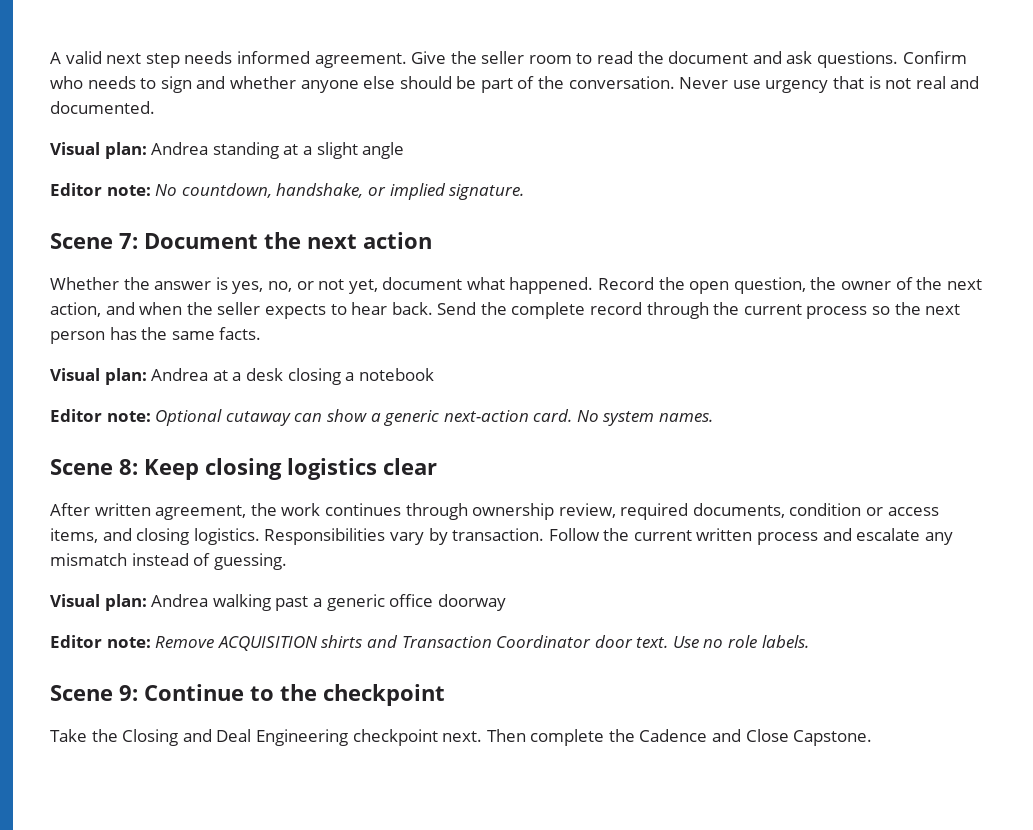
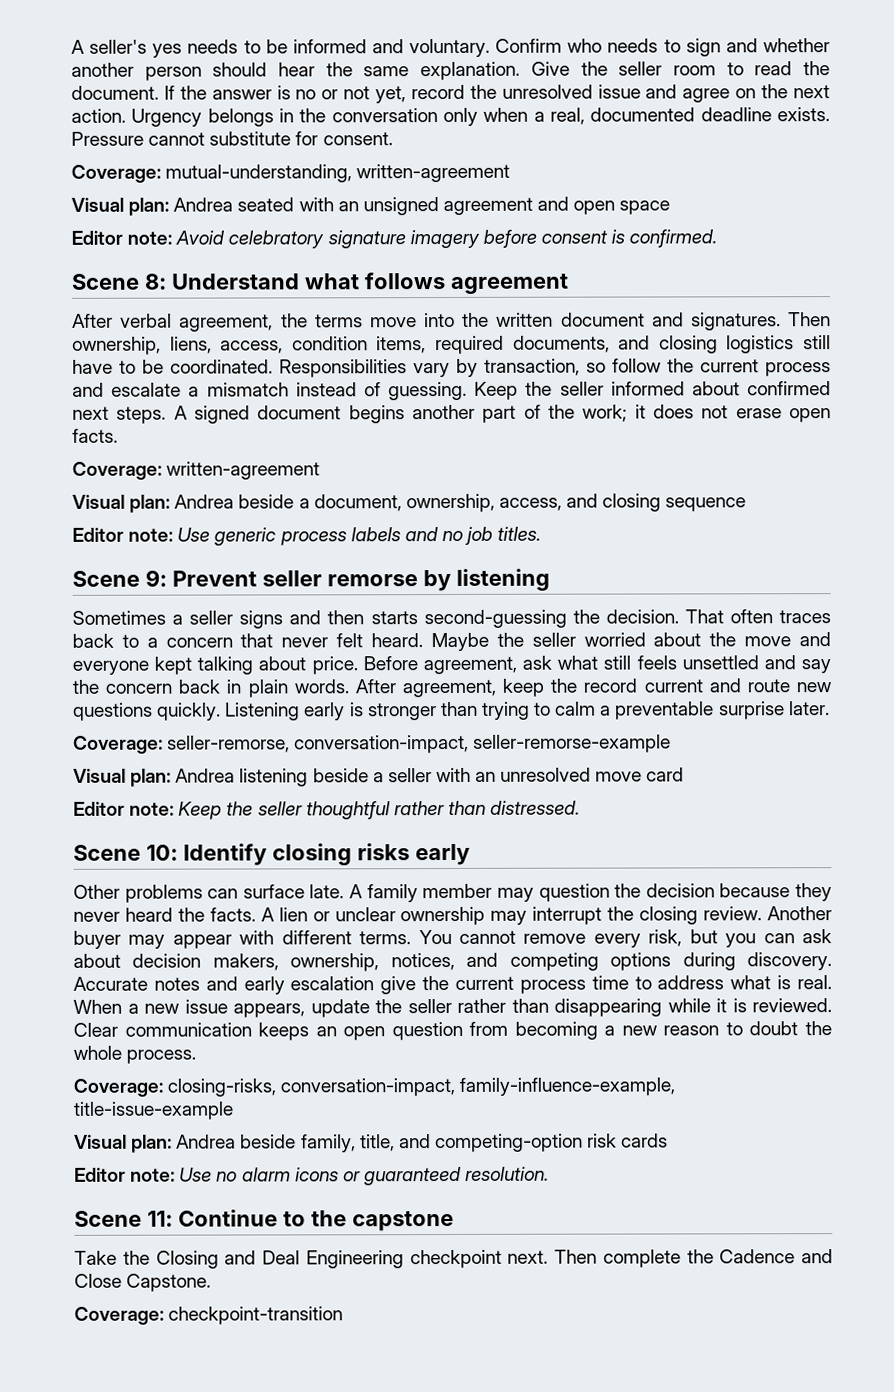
[50,51,407,68] A valid next step needs informed agreement. -> [71,38,830,58] [71,61,521,81] A seller's yes needs to be informed and voluntary. Confirm who needs to sign and whether another person should hear the same explanation.
[668,51,967,68] [50,76,980,93] [50,101,155,114] [50,142,405,159] [50,183,525,200] [50,232,432,249] [50,277,982,294] [50,302,961,319] [50,327,262,344] [50,368,434,385] [50,409,714,426] [50,458,437,480] [50,503,939,520] [50,528,953,545] [50,553,287,570] [50,594,506,611] [50,635,809,651] [50,685,138,701] document and ask questions. Confirm who needs to sign and whether anyone else should be part of the conversation. Never use urgency that is not real and documented. // Visual plan: Andrea standing at a slight angle // Editor note: No countdown, handshake, or implied signature. // Scene 7: Document the next action // Whether the answer is yes, no, or not yet, document what happened. Record the open question, the owner of the next action, and when the seller expects to hear back. Send the complete record through the current process so the next person has the same facts. // Visual plan: Andrea at a desk closing a notebook // Editor note: Optional cutaway can show a generic next-action card. No system names. // Scene 8: Keep closing logistics clear // After written agreement, the work continues through ownership review, required documents, condition or access items, and closing logistics. Responsibilities vary by transaction. Follow the current written process and escalate any mismatch instead of guessing. // Visual plan: Andrea walking past a generic office doorway // Editor note: Remove ACQUISITION shirts and Transaction Coordinator door text. Use no role labels. // Scene 9: -> [71,84,830,104] [71,107,831,127] [71,131,393,146] [71,163,511,183] [71,196,671,216] [71,229,718,249] [71,272,569,294] [72,312,831,332] [72,335,832,355] [72,358,831,378] [72,381,831,401] [72,404,832,424] [72,428,118,443] [72,461,321,480] [72,493,747,513] [72,526,542,546] [72,568,550,592] [72,609,832,629] [72,632,831,652] [72,655,832,675] [72,678,831,698] [73,701,830,721] [73,734,672,754] [73,767,685,787] [73,800,581,820] [73,843,470,866] [73,883,833,903] [73,906,832,926] [73,929,833,949] [73,952,833,972] [73,975,833,995] [73,998,832,1018] [73,1021,833,1041] [73,1045,197,1064] [73,1077,676,1097] [73,1101,234,1120] [74,1133,669,1153] [74,1166,550,1186] [74,1210,173,1227] document. If the answer is no or not yet, record the unresolved issue and agree on the next action. Urgency belongs in the conversation only when a real, documented deadline exists. Pressure cannot substitute for consent. // Coverage: mutual-understanding, written-agreement // Visual plan: Andrea seated with an unsigned agreement and open space // Editor note: Avoid celebratory signature imagery before consent is confirmed. // Scene 8: Understand what follows agreement // After verbal agreement, the terms move into the written document and signatures. Then ownership, liens, access, condition items, required documents, and closing logistics still have to be coordinated. Responsibilities vary by transaction, so follow the current process and escalate a mismatch instead of guessing. Keep the seller informed about confirmed next steps. A signed document begins another part of the work; it does not erase open facts. // Coverage: written-agreement // Visual plan: Andrea beside a document, ownership, access, and closing sequence // Editor note: Use generic process labels and no job titles. // Scene 9: Prevent seller remorse by listening // Sometimes a seller signs and then starts second-guessing the decision. That often traces back to a concern that never felt heard. Maybe the seller worried about the move and everyone kept talking about price. Before agreement, ask what still feels unsettled and say the concern back in plain words. After agreement, keep the record current and route new questions quickly. Listening early is stronger than trying to calm a preventable surprise later. // Coverage: seller-remorse, conversation-impact, seller-remorse-example // Visual plan: Andrea listening beside a seller with an unresolved move card // Editor note: Keep the seller thoughtful rather than distressed. // Scene 10: Identify closing risks early // Other problems can surface late. A family member may question the decision because they never heard the facts. A lien or unclear ownership may interrupt the closing review. Another buyer may appear with different terms. You cannot remove every risk, but you can ask about decision makers, ownership, notices, and competing options during discovery. Accurate notes and early escalation give the current process time to address what is real. When a new issue appears, update the seller rather than disappearing while it is reviewed. Clear communication keeps an open question from becoming a new reason to doubt the whole process. // Coverage: closing-risks, conversation-impact, family-influence-example, title-issue-example // Visual plan: Andrea beside family, title, and competing-option risk cards // Editor note: Use no alarm icons or guaranteed resolution. // Scene 11:
[323,684,445,706] checkpoint -> [351,1210,454,1232] capstone
(873, 738) none -> [74,1306,344,1325] // Coverage: checkpoint-transition

